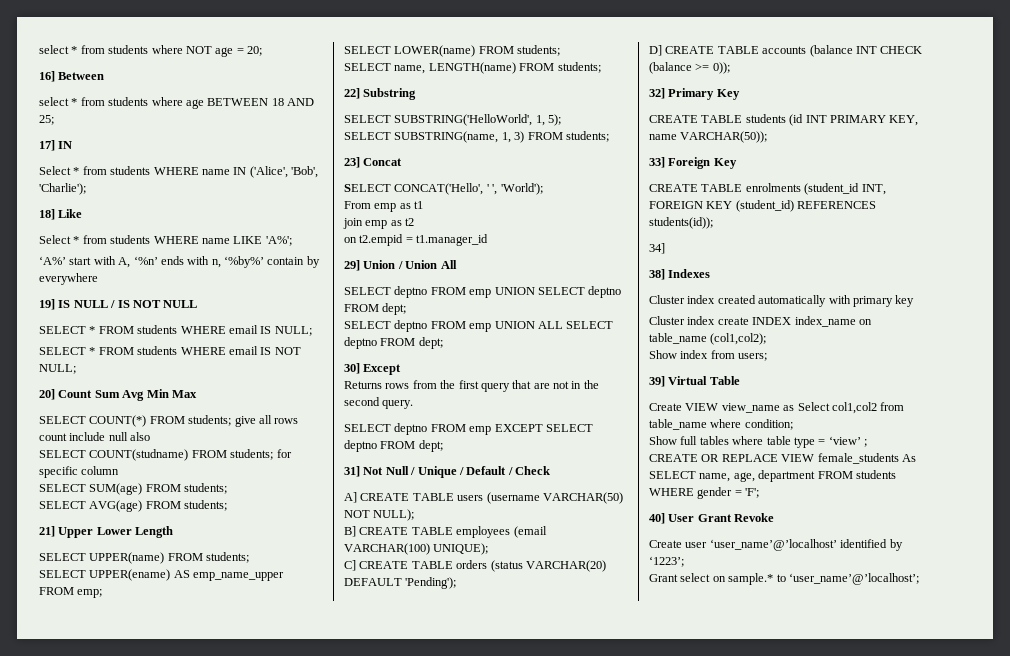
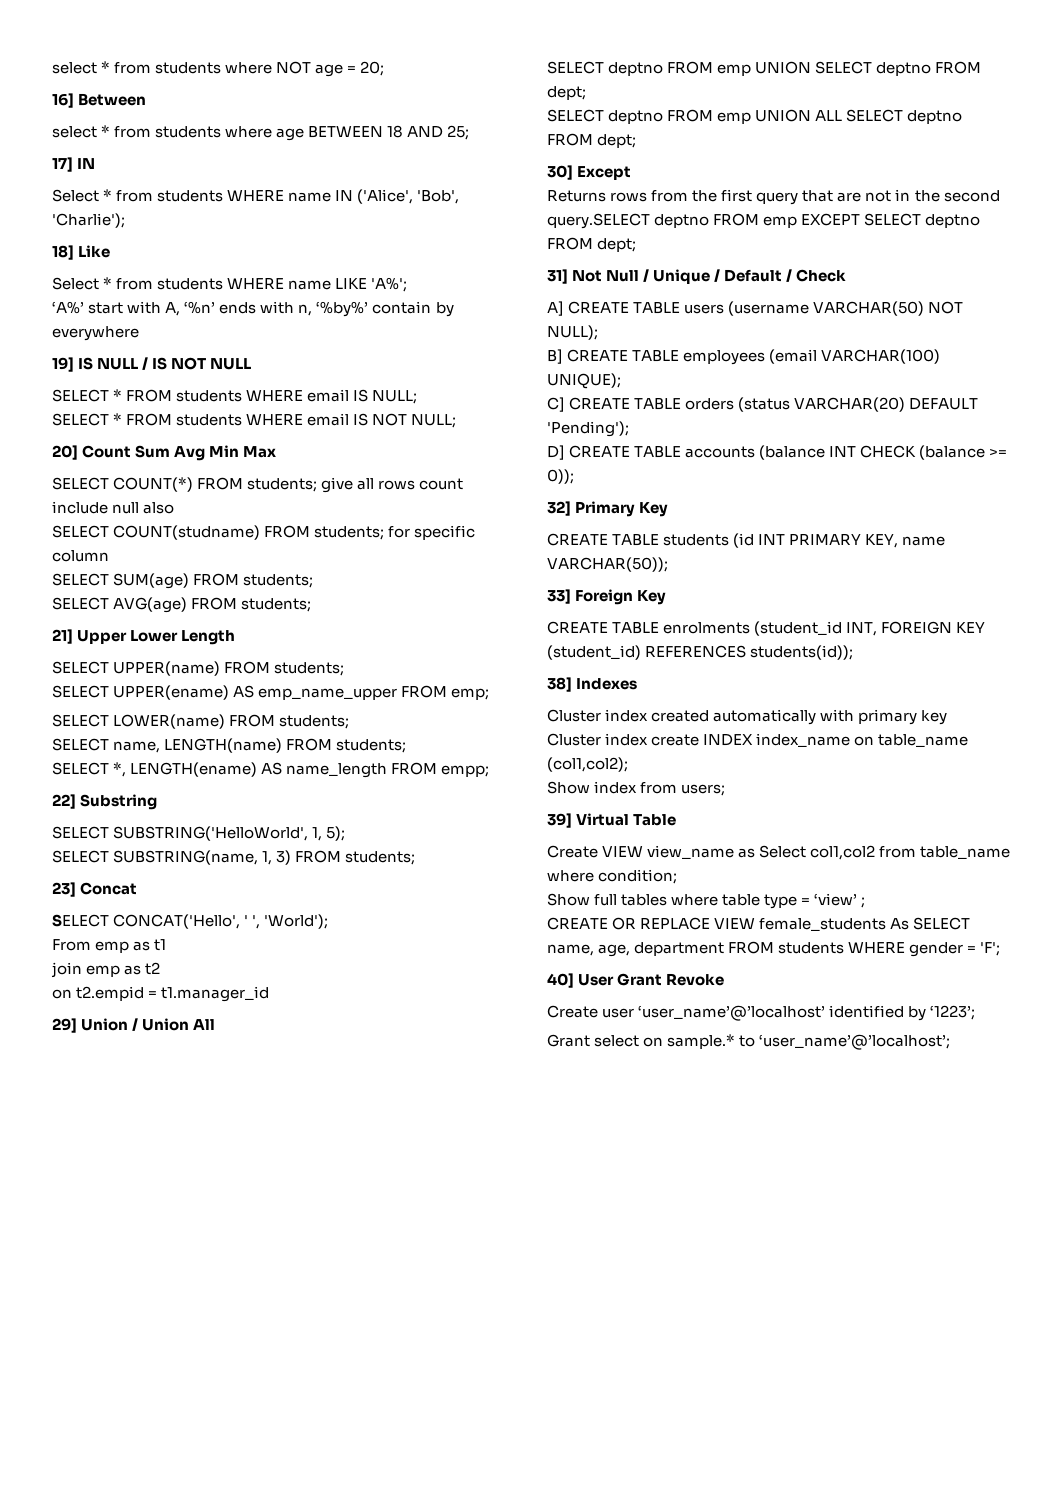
(601, 67) none -> [52,762,490,778] // SELECT *, LENGTH(ename) AS name_length FROM empp;
[382,400,414,409] [344,424,391,432] query. // SELECT -> [547,213,650,229] query.SELECT
[649,243,665,254] // 34] -> (854, 652) none

